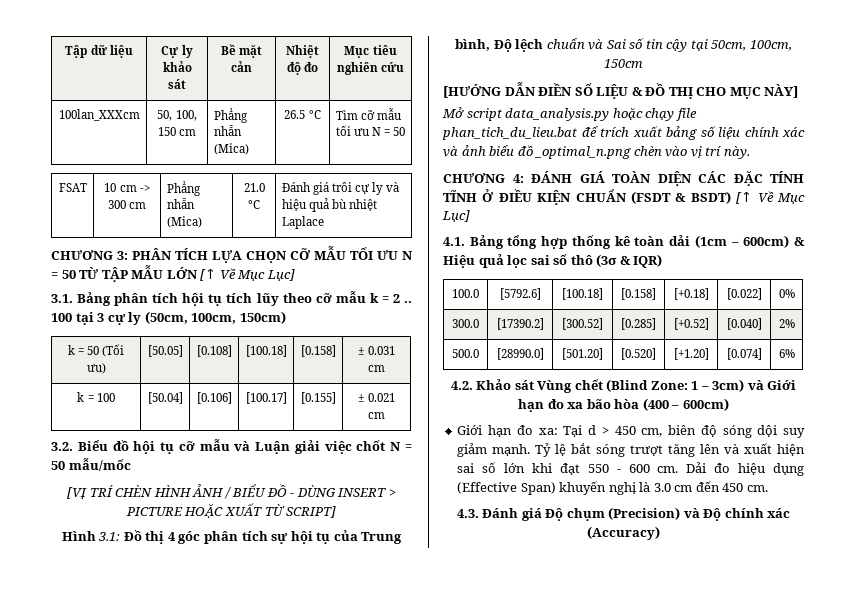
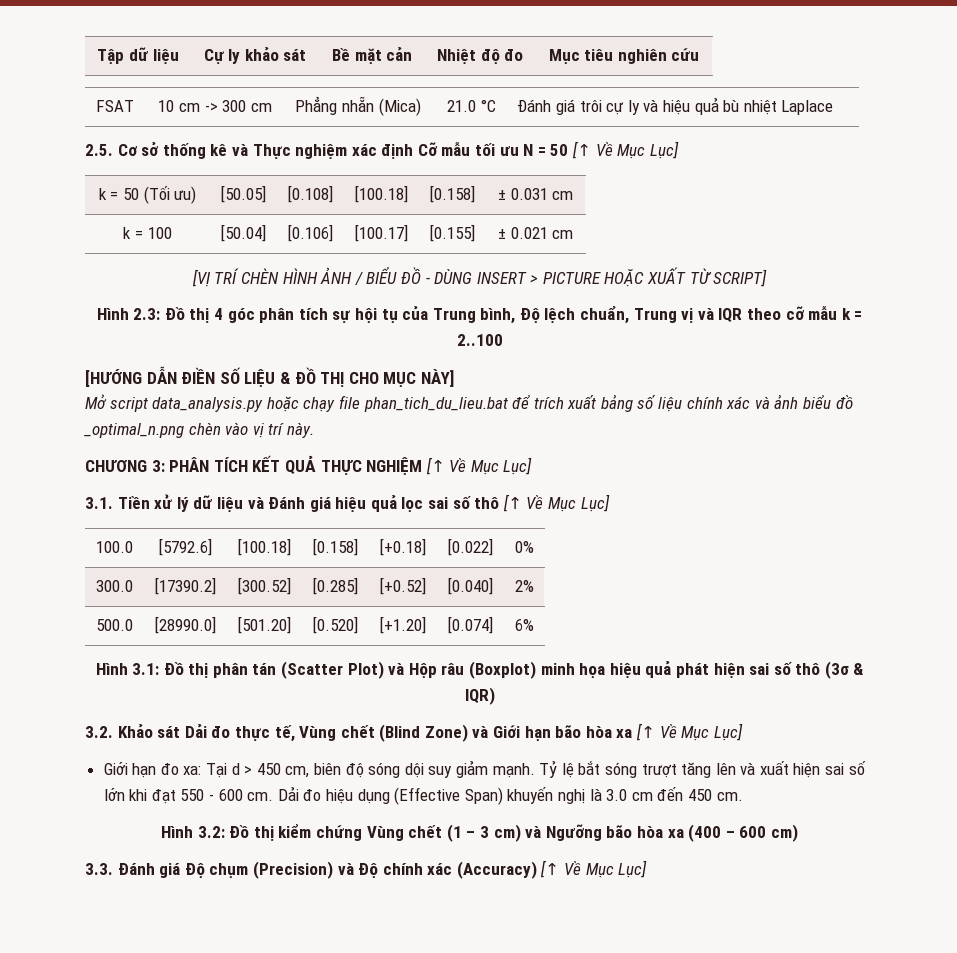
[58,109,140,121] [157,110,197,121] [157,127,197,136] [213,108,248,123] [213,125,242,136] [213,143,249,155] [284,110,321,119] [335,108,402,120] [335,125,405,136] // 100lan_XXXcm | 50, 100, 150 cm | Phẳng nhẵn (Mica) | 26.5 °C | Tìm cỡ mẫu tối ưu N = 50 -> (700, 54) none
[51,246,413,263] [51,265,295,282] [51,291,412,306] [51,311,286,325] CHƯƠNG 3: PHÂN TÍCH LỰA CHỌN CỠ MẪU TỐI ƯU N = 50 TỪ TẬP MẪU LỚN [↑ Về Mục Lục] // 3.1. Bảng phân tích hội tụ tích lũy theo cỡ mẫu k = 2 .. 100 tại 3 cự ly (50cm, 100cm, 150cm) -> [85,141,679,159] 2.5. Cơ sở thống kê và Thực nghiệm xác định Cỡ mẫu tối ưu N = 50 [↑ Về Mục Lục]
[51,439,413,454] [51,458,131,471] // 3.2. Biểu đồ hội tụ cỡ mẫu và Luận giải việc chốt N = 50 mẫu/mốc -> (574, 234) none
[98,532,121,541] 3.1: -> [133,308,161,320] 2.3:
[546,38,792,52] [604,59,643,68] chuẩn và Sai số tin cậy tại 50cm, 100cm, 150cm -> [580,305,863,324] [456,334,503,346] chuẩn, Trung vị và IQR theo cỡ mẫu k = 2..100
[512,170,804,186] [443,189,805,205] [442,210,470,222] [443,235,805,249] [443,255,475,268] 4: ĐÁNH GIÁ TOÀN DIỆN CÁC ĐẶC TÍNH TĨNH Ở ĐIỀU KIỆN CHUẨN (FSDT & BSDT) [↑ Về Mục Lục] // 4.1. Bảng tổng hợp thống kê toàn dải (1cm – 600cm) & Hiệu -> [151,455,533,475] [85,494,367,512] 3: PHÂN TÍCH KẾT QUẢ THỰC NGHIỆM [↑ Về Mục Lục] // 3.1. Tiền xử lý dữ liệu và Đánh giá hiệu
[596,254,663,268] (3σ & IQR) -> [502,494,610,512] [↑ Về Mục Lục]
[450,379,797,393] [518,398,729,412] 4.2. Khảo sát Vùng chết (Blind Zone: 1 – 3cm) và Giới hạn đo xa bão hòa (400 – 600cm) -> [95,661,864,679] [464,687,495,705] [85,723,743,742] Hình 3.1: Đồ thị phân tán (Scatter Plot) và Hộp râu (Boxplot) minh họa hiệu quả phát hiện sai số thô (3σ & IQR) // 3.2. Khảo sát Dải đo thực tế, Vùng chết (Blind Zone) và Giới hạn bão hòa xa [↑ Về Mục Lục]
[456,509,479,518] 4.3. -> [161,824,798,842] [85,863,113,875] Hình 3.2: Đồ thị kiểm chứng Vùng chết (1 – 3 cm) và Ngưỡng bão hòa xa (400 – 600 cm) // 3.3.
(660, 533) none -> [540,860,648,878] [↑ Về Mục Lục]

